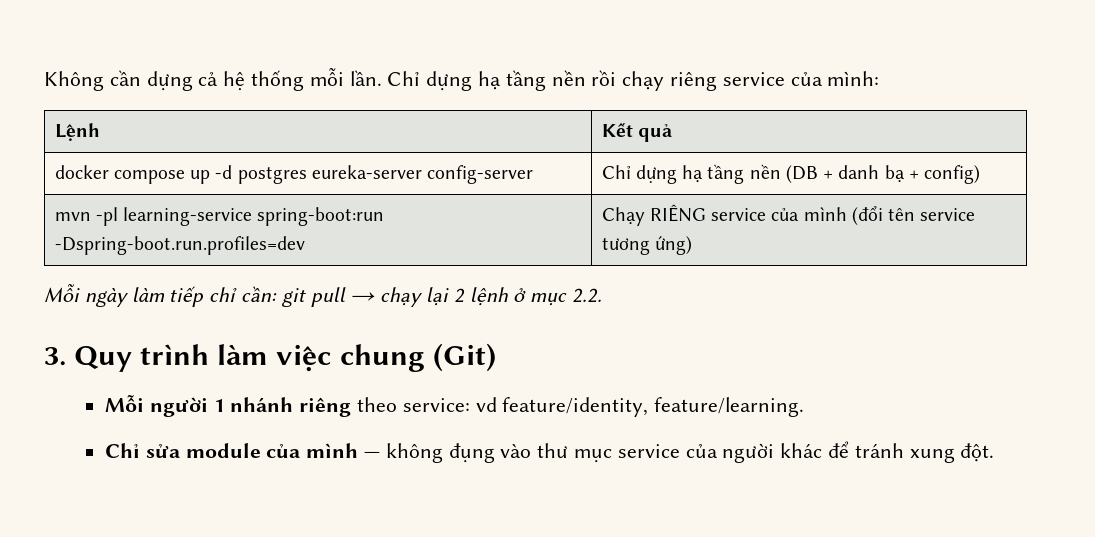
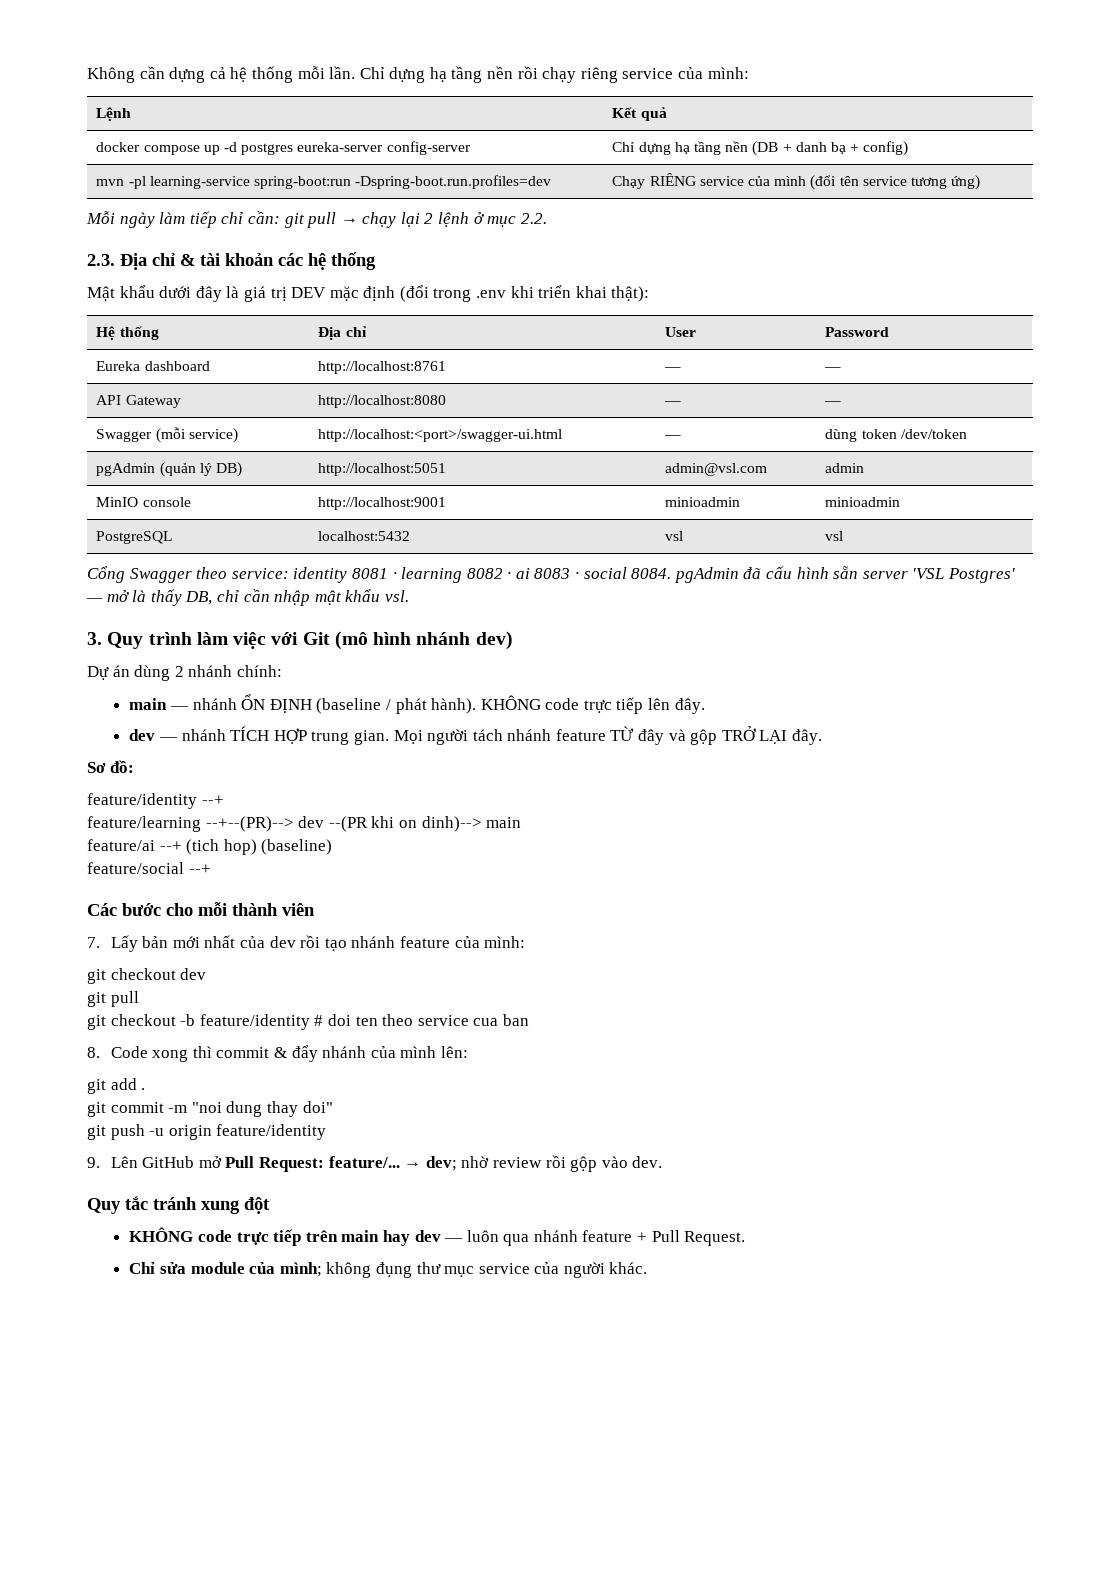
(603, 295) none -> [87,252,376,270] [87,285,650,302] [96,326,159,340] [318,326,367,340] [665,327,697,337] [825,327,890,337] [96,361,210,371] [318,361,447,374] [664,367,682,371] [824,367,842,371] [96,395,181,408] [318,395,447,408] [664,401,682,405] [824,401,842,405] [96,427,238,443] [318,429,563,442] [664,435,682,439] [825,429,967,442] [96,462,242,477] [318,463,447,476] [665,463,768,476] [825,463,865,473] [96,497,191,507] [318,497,447,510] [665,497,741,507] [825,497,901,507] [96,531,173,544] [318,531,411,541] [665,531,684,541] [825,531,844,541] [87,566,1015,583] [86,589,409,606] // 2.3. Địa chỉ & tài khoản các hệ thống // Mật khẩu dưới đây là giá trị DEV mặc định (đổi trong .env khi triển khai thật): // Hệ thống | Địa chỉ | User | Password // Eureka dashboard | http://localhost:8761 | — | — // API Gateway | http://localhost:8080 | — | — // Swagger (mỗi service) | http://localhost:<port>/swagger-ui.html | — | dùng token /dev/token // pgAdmin (quản lý DB) | http://localhost:5051 | admin@vsl.com | admin // MinIO console | http://localhost:9001 | minioadmin | minioadmin // PostgreSQL | localhost:5432 | vsl | vsl // Cổng Swagger theo service: identity 8081 · learning 8082 · ai 8083 · social 8084. pgAdmin đã cấu hình sẵn server 'VSL Postgres' — mở là thấy DB, chỉ cần nhập mật khẩu vsl.
[339,343,496,372] [104,395,805,417] chung (Git) // Mỗi người 1 nhánh riêng theo service: vd feature/identity, feature/learning. -> [271,631,513,650] [87,665,282,681] [129,694,705,714] [129,726,823,745] [87,760,134,773] [87,793,224,809] [87,816,522,832] [87,839,333,855] [87,862,211,874] [87,901,315,916] [87,935,526,952] [87,968,207,984] [87,991,139,1007] [87,1014,529,1030] [87,1045,469,1062] [87,1078,146,1094] [87,1101,333,1117] [87,1124,327,1140] [87,1155,663,1172] [87,1196,270,1214] [129,1227,746,1246] với Git (mô hình nhánh dev) // Dự án dùng 2 nhánh chính: // main — nhánh ỔN ĐỊNH (baseline / phát hành). KHÔNG code trực tiếp lên đây. // dev — nhánh TÍCH HỢP trung gian. Mọi người tách nhánh feature TỪ đây và gộp TRỞ LẠI đây. // Sơ đồ: // feature/identity --+ // feature/learning --+--(PR)--> dev --(PR khi on dinh)--> main // feature/ai --+ (tich hop) (baseline) // feature/social --+ // Các bước cho mỗi thành viên // 7. Lấy bản mới nhất của dev rồi tạo nhánh feature của mình: // git checkout dev // git pull // git checkout -b feature/identity # doi ten theo service cua ban // 8. Code xong thì commit & đẩy nhánh của mình lên: // git add . // git commit -m "noi dung thay doi" // git push -u origin feature/identity // 9. Lên GitHub mở Pull Request: feature/... → dev; nhờ review rồi gộp vào dev. // Quy tắc tránh xung đột // KHÔNG code trực tiếp trên main hay dev — luôn qua nhánh feature + Pull Request.
[306,443,380,458] mình — -> [279,1262,322,1277] mình;
[500,443,532,458] vào -> (412, 1270) none
[780,441,995,463] khác để tránh xung đột. -> [609,1262,648,1274] khác.

